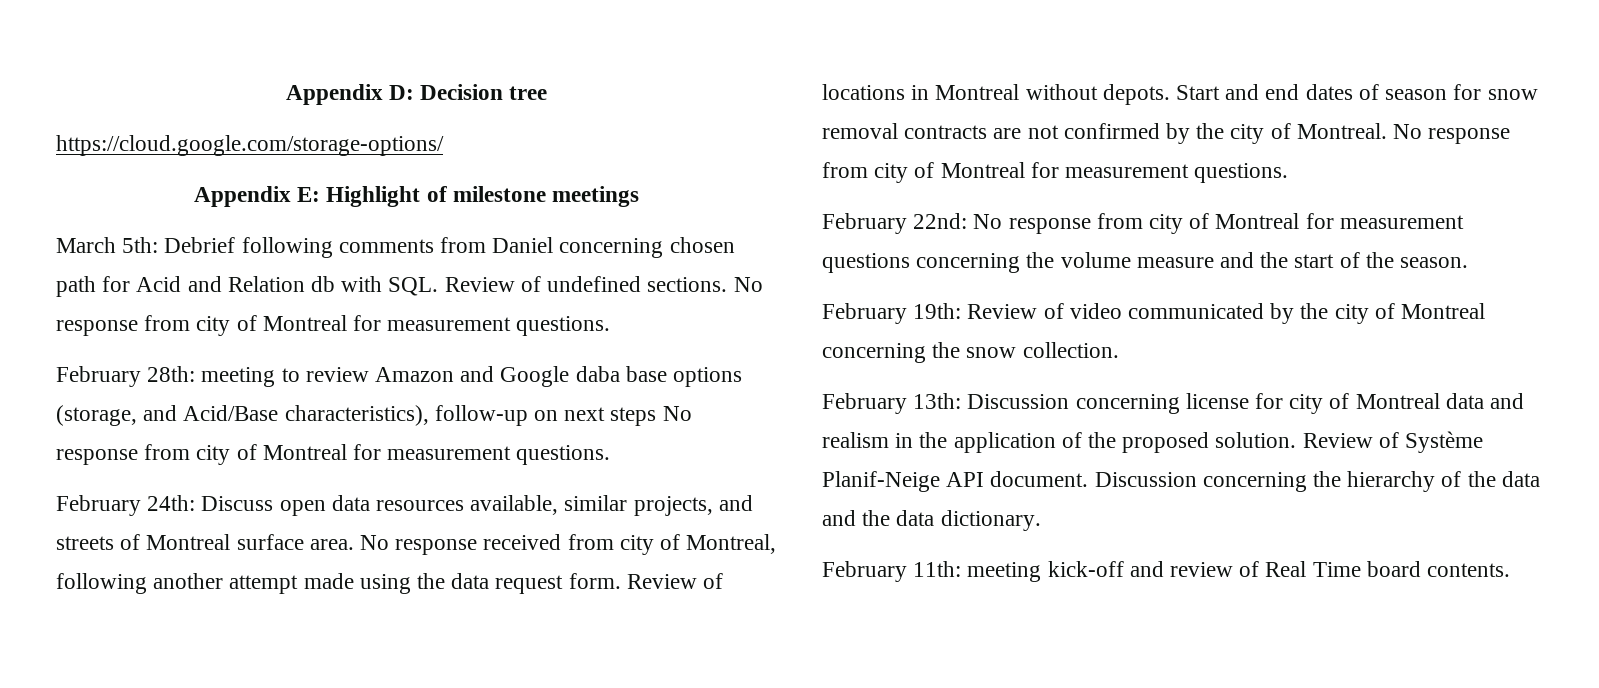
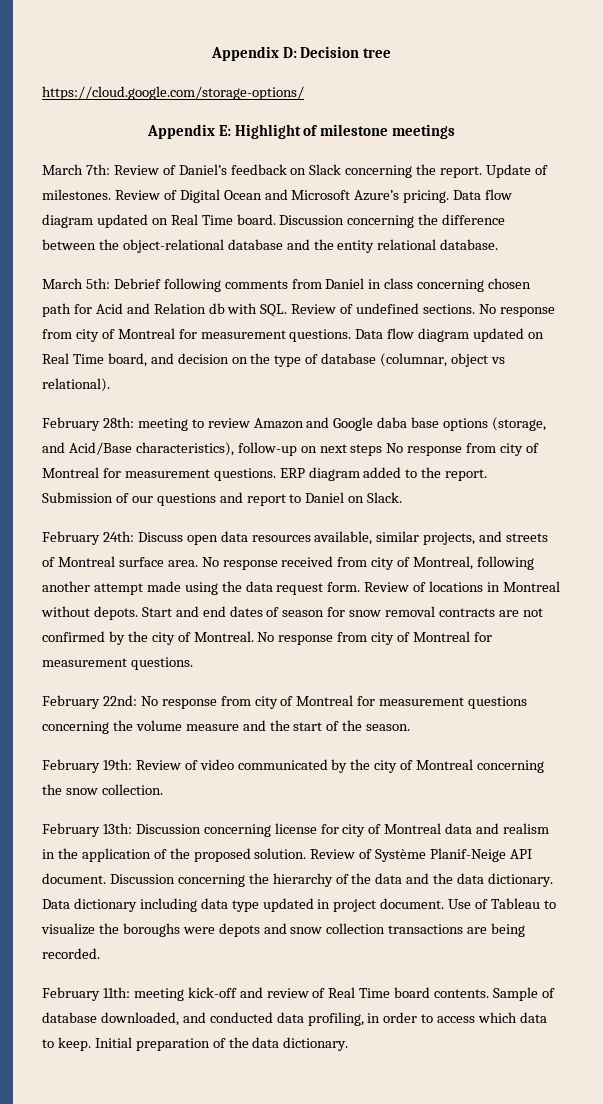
(640, 196) none -> [42,164,548,178] [42,189,513,203] [42,214,506,228] [42,239,499,253] // March 7th: Review of Daniel’s feedback on Slack concerning the report. Update of milestones. Review of Digital Ocean and Microsoft Azure’s pricing. Data flow diagram updated on Real Time board. Discussion concerning the difference between the object-relational database and the entity relational database.
(554, 245) none -> [368,278,414,289] in class
(611, 326) none -> [355,328,545,342] [42,353,505,367] [42,378,110,392] Data flow diagram updated on Real Time board, and decision on the type of database (columnar, object vs relational).
(611, 455) none -> [279,467,488,481] [42,492,403,506] ERP diagram added to the report. Submission of our questions and report to Daniel on Slack.
(1041, 520) none -> [42,898,556,912] [41,923,526,937] [42,948,100,959] Data dictionary including data type updated in project document. Use of Tableau to visualize the boroughs were depots and snow collection transactions are being recorded.
(1511, 570) none -> [493,987,555,1001] [42,1012,548,1026] [42,1037,349,1051] Sample of database downloaded, and conducted data profiling, in order to access which data to keep. Initial preparation of the data dictionary.

